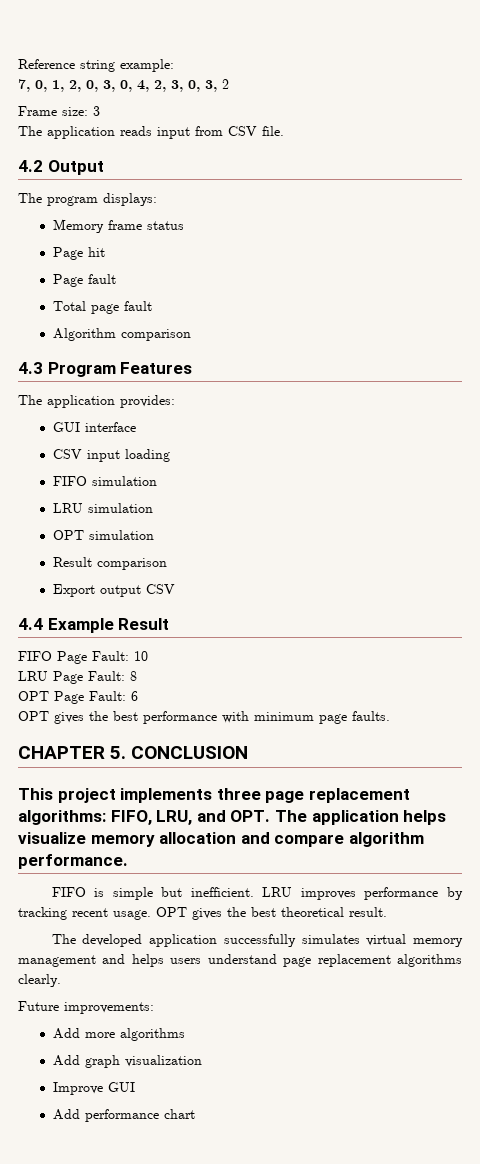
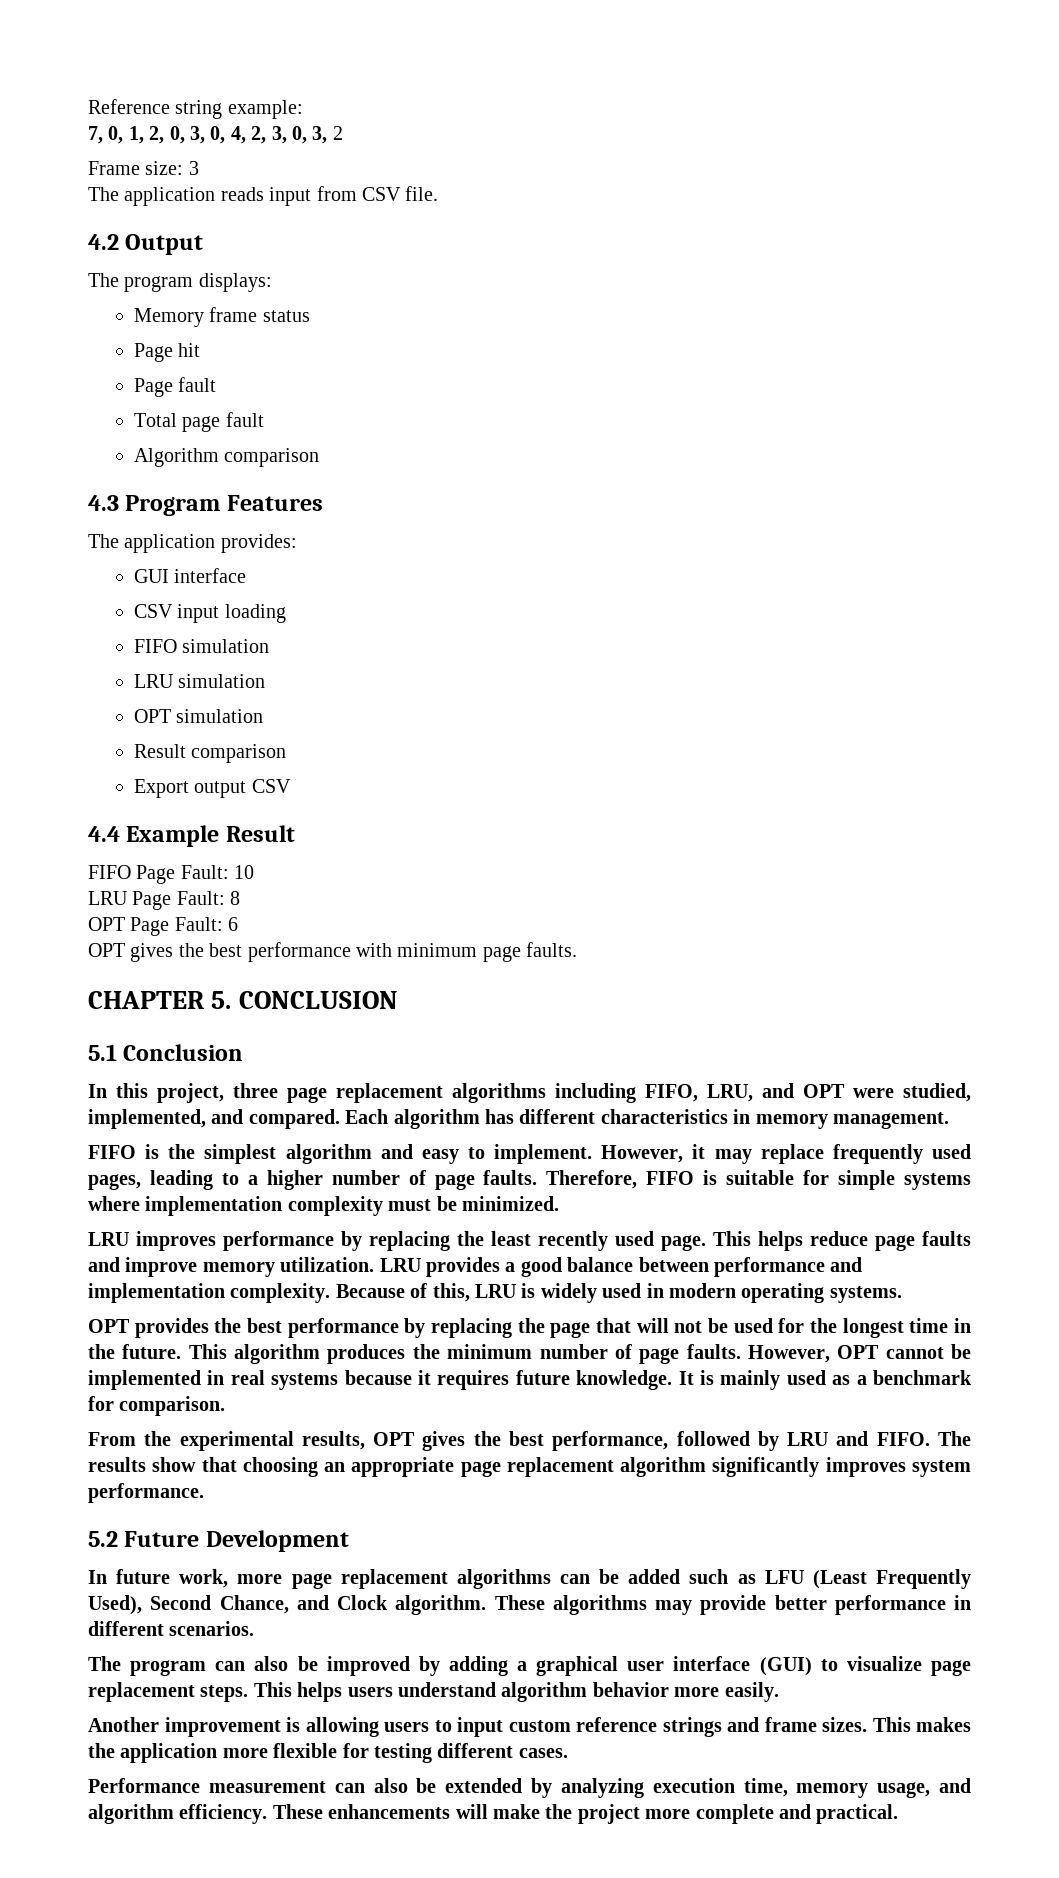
[18,788,213,803] This project implements -> [88,1044,244,1061] [88,1083,224,1103] 5.1 Conclusion // In this project,
[18,810,106,825] algorithms: -> [452,1083,636,1103] algorithms including
[230,810,447,825] [18,832,424,847] [18,854,128,869] [51,887,463,900] [18,907,387,920] [51,934,463,947] [18,954,462,967] [18,974,61,987] [18,1001,154,1014] [52,1028,185,1041] [52,1055,202,1068] [52,1082,135,1095] [52,1109,195,1122] OPT. The application helps visualize memory allocation and compare algorithm performance. // FIFO is simple but inefficient. LRU improves performance by tracking recent usage. OPT gives the best theoretical result. // The developed application successfully simulates virtual memory management and helps users understand page replacement algorithms clearly. // Future improvements: // Add more algorithms // Add graph visualization // Improve GUI // Add performance chart -> [803,1083,971,1102] [88,1109,949,1129] [88,1144,971,1164] [88,1170,971,1190] [88,1196,559,1216] [88,1231,971,1251] [88,1257,863,1277] [88,1283,902,1303] [88,1318,971,1338] [88,1344,972,1364] [88,1370,972,1390] [88,1396,226,1416] [88,1431,972,1451] [88,1457,971,1477] [88,1483,204,1503] [88,1530,349,1552] [88,1569,971,1589] [88,1595,971,1615] [88,1621,255,1636] [88,1656,971,1676] [88,1682,779,1702] [88,1717,971,1737] [88,1743,568,1763] [88,1778,972,1798] [88,1804,899,1824] OPT were studied, implemented, and compared. Each algorithm has different characteristics in memory management. // FIFO is the simplest algorithm and easy to implement. However, it may replace frequently used pages, leading to a higher number of page faults. Therefore, FIFO is suitable for simple systems where implementation complexity must be minimized. // LRU improves performance by replacing the least recently used page. This helps reduce page faults and improve memory utilization. LRU provides a good balance between performance and implementation complexity. Because of this, LRU is widely used in modern operating systems. // OPT provides the best performance by replacing the page that will not be used for the longest time in the future. This algorithm produces the minimum number of page faults. However, OPT cannot be implemented in real systems because it requires future knowledge. It is mainly used as a benchmark for comparison. // From the experimental results, OPT gives the best performance, followed by LRU and FIFO. The results show that choosing an appropriate page replacement algorithm significantly improves system performance. // 5.2 Future Development // In future work, more page replacement algorithms can be added such as LFU (Least Frequently Used), Second Chance, and Clock algorithm. These algorithms may provide better performance in different scenarios. // The program can also be improved by adding a graphical user interface (GUI) to visualize page replacement steps. This helps users understand algorithm behavior more easily. // Another improvement is allowing users to input custom reference strings and frame sizes. This makes the application more flexible for testing different cases. // Performance measurement can also be extended by analyzing execution time, memory usage, and algorithm efficiency. These enhancements will make the project more complete and practical.

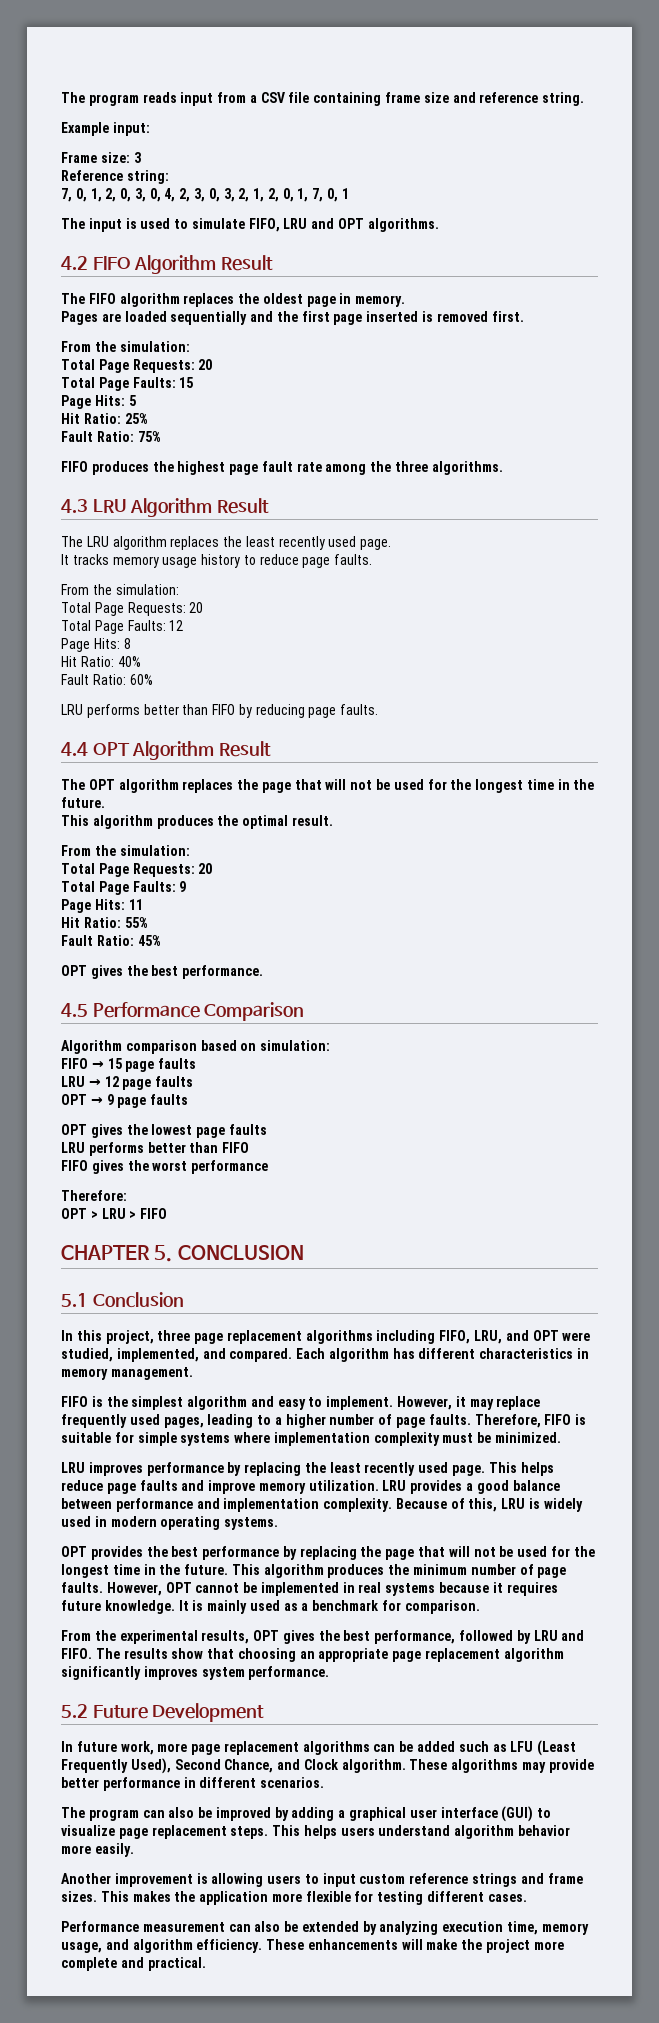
[88,99,303,119] Reference string example: -> [61,92,585,106] [61,122,150,136] [61,152,141,163] [61,170,169,184] The program reads input from a CSV file containing frame size and reference string. // Example input: // Frame size: 3 // Reference string:
[332,126,343,140] [88,161,199,175] [88,186,439,206] [88,234,204,255] [88,273,272,292] [133,307,310,327] [133,343,201,362] [133,377,217,397] [133,412,264,432] [133,448,320,467] [88,495,323,516] [88,534,297,553] [133,568,247,583] [133,604,286,623] [133,639,270,653] [133,674,266,688] [133,709,264,723] [133,744,287,763] [133,779,291,798] [88,825,295,847] [88,865,255,884] [88,891,241,910] [88,917,239,936] [88,942,578,962] 2 // Frame size: 3 // The application reads input from CSV file. // 4.2 Output // The program displays: // Memory frame status // Page hit // Page fault // Total page fault // Algorithm comparison // 4.3 Program Features // The application provides: // GUI interface // CSV input loading // FIFO simulation // LRU simulation // OPT simulation // Result comparison // Export output CSV // 4.4 Example Result // FIFO Page Fault: 10 // LRU Page Fault: 8 // OPT Page Fault: 6 // OPT gives the best performance with minimum page faults. -> [238,188,349,202] [61,218,439,232] [61,255,274,274] [61,293,406,307] [61,311,524,325] [61,341,190,352] [61,359,213,373] [61,377,194,391] [61,395,136,409] [61,413,148,424] [61,431,161,442] [61,461,503,475] [61,498,270,517] [61,536,392,550] [61,554,373,568] [61,584,179,595] [61,602,204,616] [61,620,184,634] [61,638,131,652] [61,656,141,667] [61,674,153,685] [61,704,379,718] [61,741,272,760] [61,779,595,793] [61,797,105,808] [61,815,333,829] [61,845,190,856] [61,863,213,877] [61,881,187,895] [61,899,143,913] [61,917,148,928] [61,935,161,946] [61,965,264,979] [61,1002,305,1021] [61,1040,331,1054] [61,1058,197,1072] [61,1076,194,1090] [61,1094,189,1108] [61,1124,267,1138] [61,1142,250,1156] [61,1160,269,1174] [61,1190,127,1201] [61,1208,168,1219] 2, 1, 2, 0, 1, 7, 0, 1 // The input is used to simulate FIFO, LRU and OPT algorithms. // 4.2 FIFO Algorithm Result // The FIFO algorithm replaces the oldest page in memory. // Pages are loaded sequentially and the first page inserted is removed first. // From the simulation: // Total Page Requests: 20 // Total Page Faults: 15 // Page Hits: 5 // Hit Ratio: 25% // Fault Ratio: 75% // FIFO produces the highest page fault rate among the three algorithms. // 4.3 LRU Algorithm Result // The LRU algorithm replaces the least recently used page. // It tracks memory usage history to reduce page faults. // From the simulation: // Total Page Requests: 20 // Total Page Faults: 12 // Page Hits: 8 // Hit Ratio: 40% // Fault Ratio: 60% // LRU performs better than FIFO by reducing page faults. // 4.4 OPT Algorithm Result // The OPT algorithm replaces the page that will not be used for the longest time in the future. // This algorithm produces the optimal result. // From the simulation: // Total Page Requests: 20 // Total Page Faults: 9 // Page Hits: 11 // Hit Ratio: 55% // Fault Ratio: 45% // OPT gives the best performance. // 4.5 Performance Comparison // Algorithm comparison based on simulation: // FIFO → 15 page faults // LRU → 12 page faults // OPT → 9 page faults // OPT gives the lowest page faults // LRU performs better than FIFO // FIFO gives the worst performance // Therefore: // OPT > LRU > FIFO

